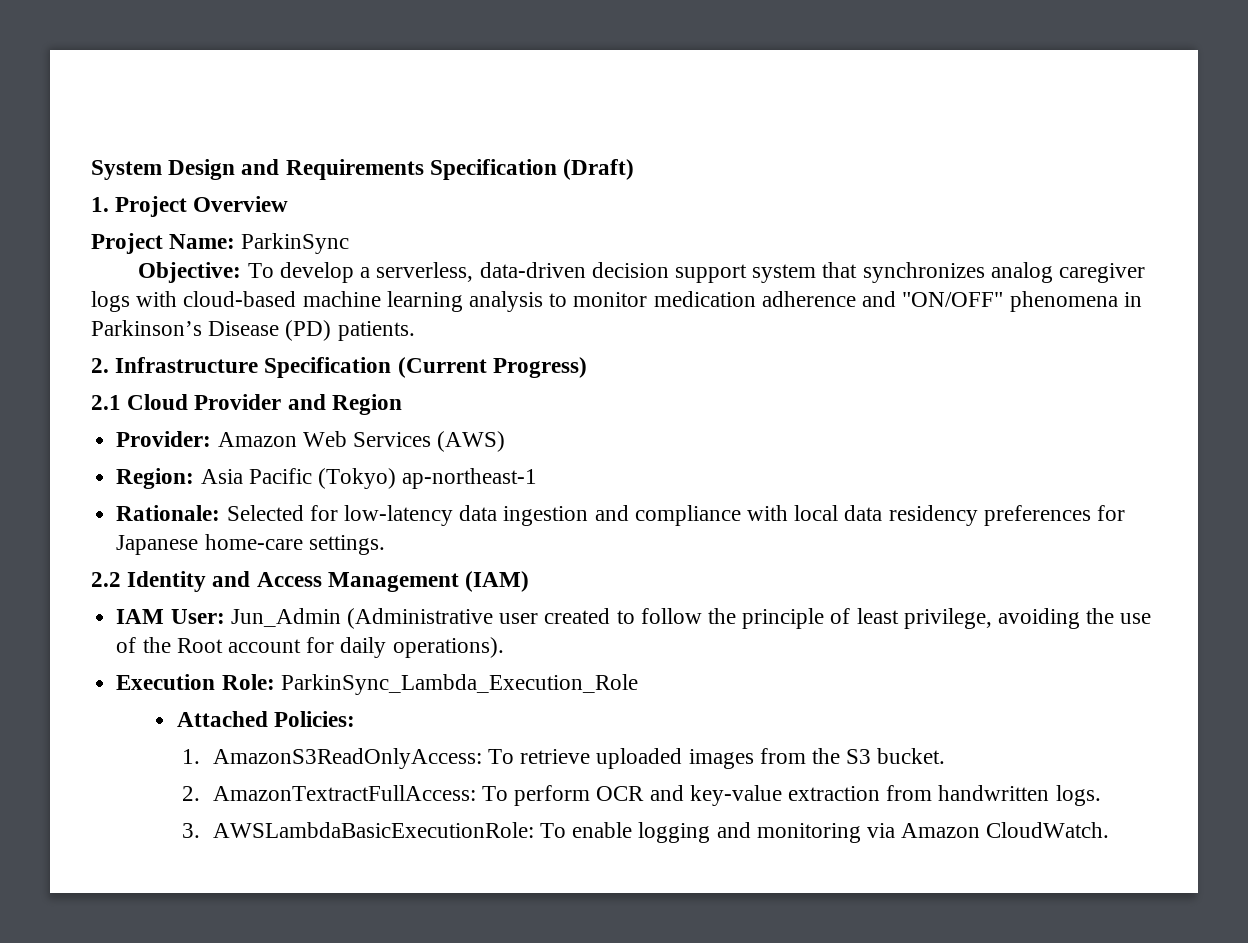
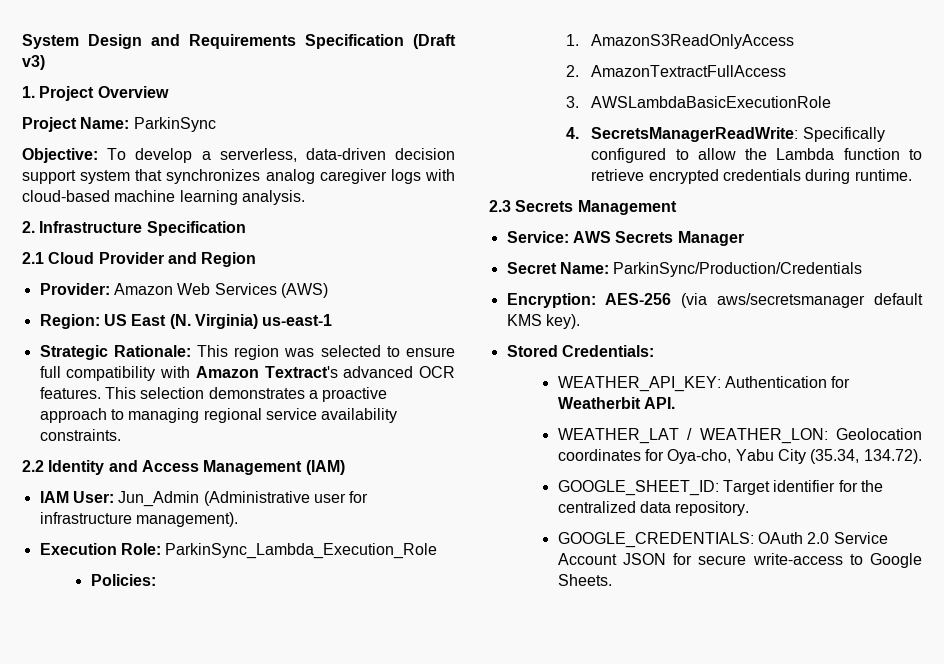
[563,159,635,180] (Draft) -> [413,34,456,49] [22,55,45,70] (Draft v3)
[469,291,1142,312] [91,320,415,341] analysis to monitor medication adherence and "ON/OFF" phenomena in Parkinson’s Disease (PD) patients. -> [241,190,305,205] analysis.
[397,357,587,378] (Current Progress) -> (246, 228) none
[200,468,538,489] [116,505,1126,526] [116,534,385,555] Asia Pacific (Tokyo) ap-northeast-1 // Rationale: Selected for low-latency data ingestion and compliance with local data residency preferences for Japanese home-care settings. -> [103,314,333,329] [39,345,455,360] [39,366,456,381] [39,387,388,402] [39,408,398,423] [39,429,121,441] US East (N. Virginia) us-east-1 // Strategic Rationale: This region was selected to ensure full compatibility with Amazon Textract's advanced OCR features. This selection demonstrates a proactive approach to managing regional service availability constraints.
[544,608,1152,629] [116,637,504,658] created to follow the principle of least privilege, avoiding the use of the Root account for daily operations). -> [349,491,369,503] [39,512,238,527] for infrastructure management).
[177,711,269,727] Attached -> (438, 551) none
[212,748,946,769] [182,785,1101,806] [182,822,1110,843] AmazonS3ReadOnlyAccess: To retrieve uploaded images from the S3 bucket. // 2. AmazonTextractFullAccess: To perform OCR and key-value extraction from handwritten logs. // 3. AWSLambdaBasicExecutionRole: To enable logging and monitoring via Amazon CloudWatch. -> [591,34,795,49] [565,65,787,77] [565,96,832,108] [565,127,885,142] [591,148,922,163] [591,169,912,184] [489,200,677,215] [506,231,744,246] [506,262,863,277] [506,293,923,308] [506,314,580,329] [506,345,654,357] [557,376,851,392] [557,397,676,409] [557,428,922,444] [557,449,922,464] [557,480,884,496] [557,501,750,516] [557,532,888,548] [557,553,922,568] [557,574,612,586] AmazonS3ReadOnlyAccess // 2. AmazonTextractFullAccess // 3. AWSLambdaBasicExecutionRole // 4. SecretsManagerReadWrite: Specifically configured to allow the Lambda function to retrieve encrypted credentials during runtime. // 2.3 Secrets Management // Service: AWS Secrets Manager // Secret Name: ParkinSync/Production/Credentials // Encryption: AES-256 (via aws/secretsmanager default KMS key). // Stored Credentials: // WEATHER_API_KEY: Authentication for Weatherbit API. // WEATHER_LAT / WEATHER_LON: Geolocation coordinates for Oya-cho, Yabu City (35.34, 134.72). // GOOGLE_SHEET_ID: Target identifier for the centralized data repository. // GOOGLE_CREDENTIALS: OAuth 2.0 Service Account JSON for secure write-access to Google Sheets.

